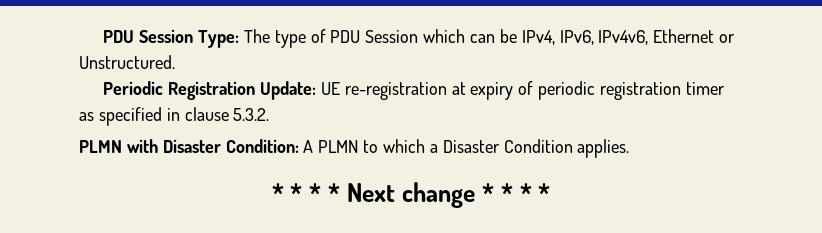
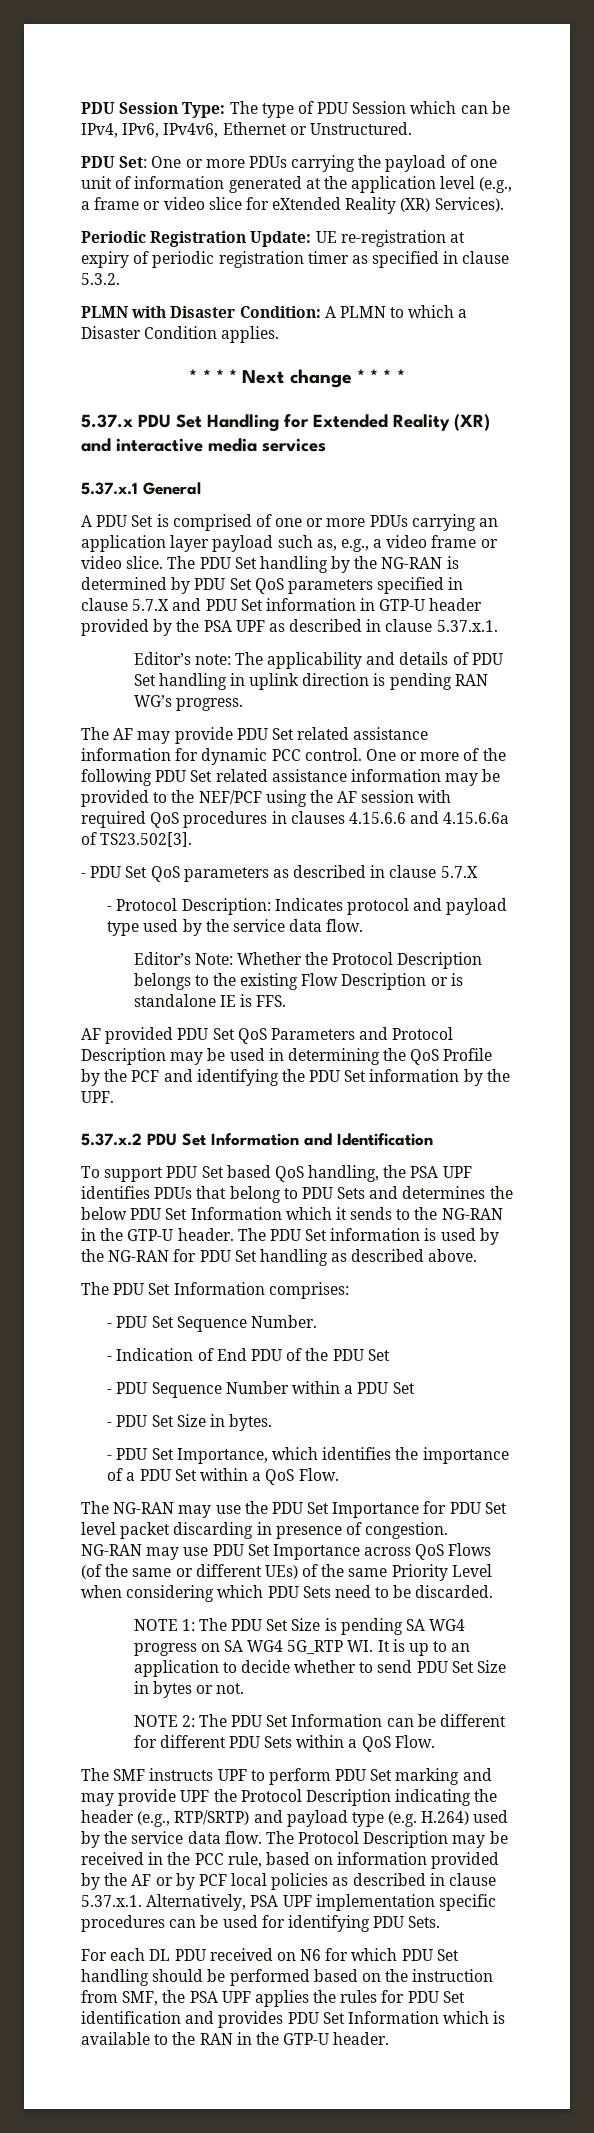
(175, 62) none -> [81,155,497,172] [81,176,513,193] [81,197,504,214] // PDU Set: One or more PDUs carrying the payload of one unit of information generated at the application level (e.g., a frame or video slice for eXtended Reality (XR) Services).
(551, 192) none -> [81,414,490,432] [81,438,326,452] [81,482,201,495] [81,514,499,531] [81,535,498,552] [81,556,459,573] [81,577,464,594] [81,598,483,611] [81,619,498,636] [133,652,503,669] [133,673,488,690] [133,695,243,711] [81,727,429,744] [81,748,506,765] [81,769,501,786] [81,790,452,807] [81,811,510,828] [81,832,193,847] [81,865,478,882] [107,898,508,915] [107,919,364,936] [133,952,483,969] [133,973,463,990] [133,994,287,1007] [81,1027,454,1044] [81,1048,493,1065] [81,1069,510,1086] [81,1091,114,1103] [81,1133,433,1146] [81,1165,472,1182] [81,1186,513,1203] [81,1207,503,1220] [81,1228,499,1245] [81,1249,478,1266] [81,1282,349,1299] [107,1315,317,1332] [107,1348,390,1361] [107,1381,415,1398] [107,1414,273,1431] [107,1447,509,1464] [107,1468,339,1485] [81,1501,507,1518] [81,1522,449,1539] [81,1543,492,1560] [81,1564,492,1581] [81,1585,494,1602] [133,1618,466,1635] [133,1639,471,1656] [133,1660,506,1677] [133,1681,245,1698] [133,1714,506,1727] [133,1735,435,1752] [81,1768,492,1785] [81,1789,498,1806] [81,1810,509,1827] [81,1831,508,1848] [81,1852,500,1869] [81,1873,497,1890] [81,1894,496,1911] [81,1915,441,1932] [81,1948,459,1961] [81,1969,494,1986] [81,1990,465,2007] [81,2011,506,2028] [81,2032,390,2045] // 5.37.x PDU Set Handling for Extended Reality (XR) and interactive media services // 5.37.x.1 General // A PDU Set is comprised of one or more PDUs carrying an application layer payload such as, e.g., a video frame or video slice. The PDU Set handling by the NG-RAN is determined by PDU Set QoS parameters specified in clause 5.7.X and PDU Set information in GTP-U header provided by the PSA UPF as described in clause 5.37.x.1. // Editor’s note: The applicability and details of PDU Set handling in uplink direction is pending RAN WG’s progress. // The AF may provide PDU Set related assistance information for dynamic PCC control. One or more of the following PDU Set related assistance information may be provided to the NEF/PCF using the AF session with required QoS procedures in clauses 4.15.6.6 and 4.15.6.6a of TS23.502[3]. // - PDU Set QoS parameters as described in clause 5.7.X // - Protocol Description: Indicates protocol and payload type used by the service data flow. // Editor’s Note: Whether the Protocol Description belongs to the existing Flow Description or is standalone IE is FFS. // AF provided PDU Set QoS Parameters and Protocol Description may be used in determining the QoS Profile by the PCF and identifying the PDU Set information by the UPF. // 5.37.x.2 PDU Set Information and Identification // To support PDU Set based QoS handling, the PSA UPF identifies PDUs that belong to PDU Sets and determines the below PDU Set Information which it sends to the NG-RAN in the GTP-U header. The PDU Set information is used by the NG-RAN for PDU Set handling as described above. // The PDU Set Information comprises: // - PDU Set Sequence Number. // - Indication of End PDU of the PDU Set // - PDU Sequence Number within a PDU Set // - PDU Set Size in bytes. // - PDU Set Importance, which identifies the importance of a PDU Set within a QoS Flow. // The NG-RAN may use the PDU Set Importance for PDU Set level packet discarding in presence of congestion. NG-RAN may use PDU Set Importance across QoS Flows (of the same or different UEs) of the same Priority Level when considering which PDU Sets need to be discarded. // NOTE 1: The PDU Set Size is pending SA WG4 progress on SA WG4 5G_RTP WI. It is up to an application to decide whether to send PDU Set Size in bytes or not. // NOTE 2: The PDU Set Information can be different for different PDU Sets within a QoS Flow. // The SMF instructs UPF to perform PDU Set marking and may provide UPF the Protocol Description indicating the header (e.g., RTP/SRTP) and payload type (e.g. H.264) used by the service data flow. The Protocol Description may be received in the PCC rule, based on information provided by the AF or by PCF local policies as described in clause 5.37.x.1. Alternatively, PSA UPF implementation specific procedures can be used for identifying PDU Sets. // For each DL PDU received on N6 for which PDU Set handling should be performed based on the instruction from SMF, the PSA UPF applies the rules for PDU Set identification and provides PDU Set Information which is available to the RAN in the GTP-U header.

